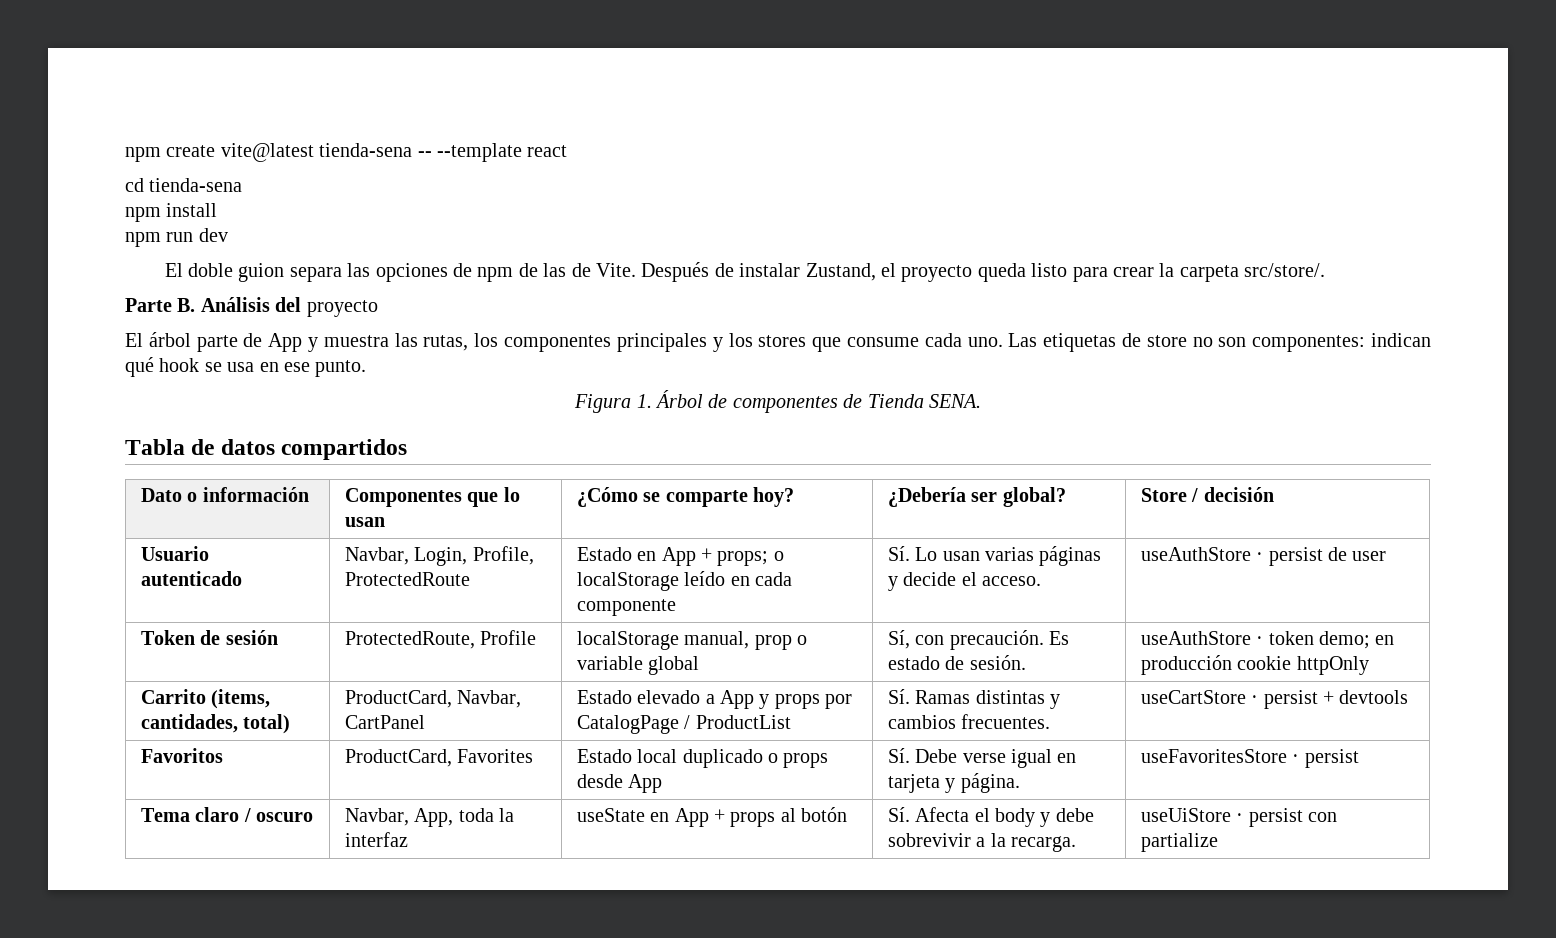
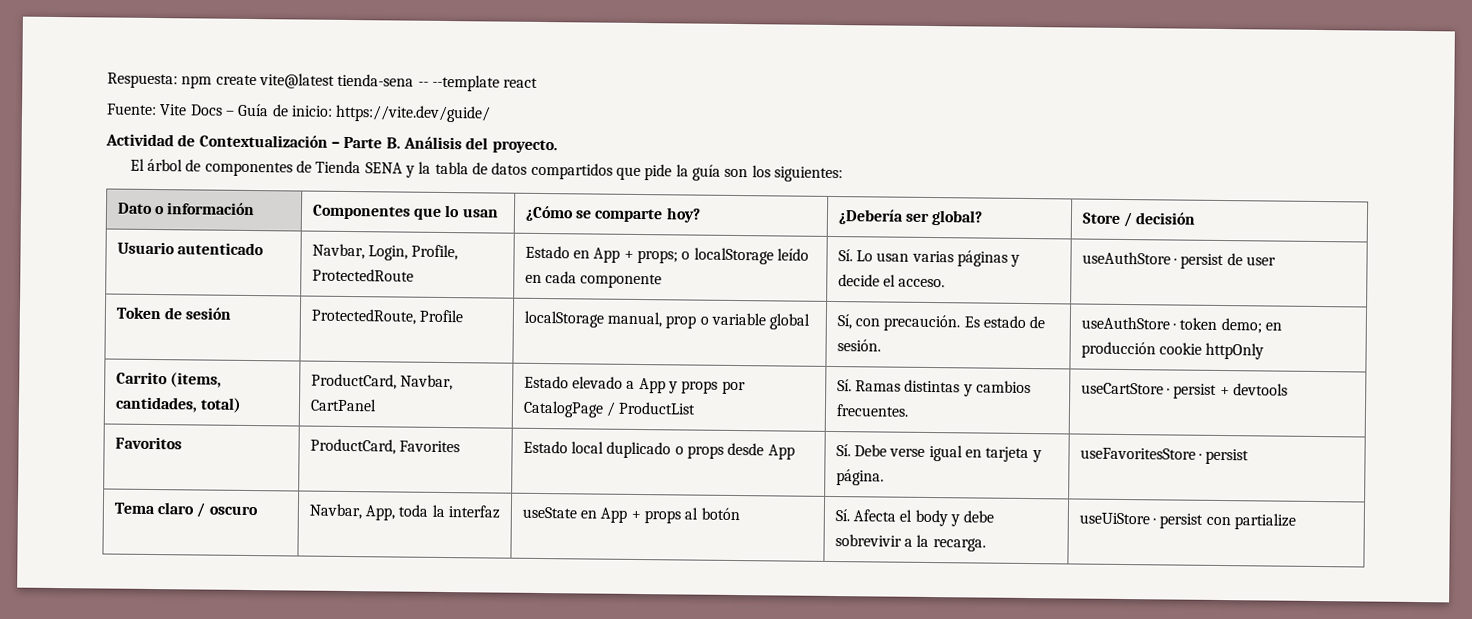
(125, 154) none -> [107,72,178,89] Respuesta:
[125,178,243,192] [125,203,218,222] [125,228,228,247] [164,262,1326,282] cd tienda-sena // npm install // npm run dev // El doble guion separa las opciones de npm de las de Vite. Después de instalar Zustand, el proyecto queda listo para crear la carpeta src/store/. // -> [106,103,492,123] [105,133,340,148] Fuente: Vite Docs – Guía de inicio: https://vite.dev/guide/ // Actividad de Contextualización –
[306,300,378,317] proyecto -> [491,139,558,154] proyecto.
[196,333,1431,352] [125,357,367,377] [574,390,981,413] [125,439,408,460] parte de App y muestra las rutas, los componentes principales y los stores que consume cada uno. Las etiquetas de store no son componentes: indican qué hook se usa en ese punto. // Figura 1. Árbol de componentes de Tienda SENA. // Tabla de datos compartidos -> [185,159,843,183] de componentes de Tienda SENA y la tabla de datos compartidos que pide la guía son los siguientes:

